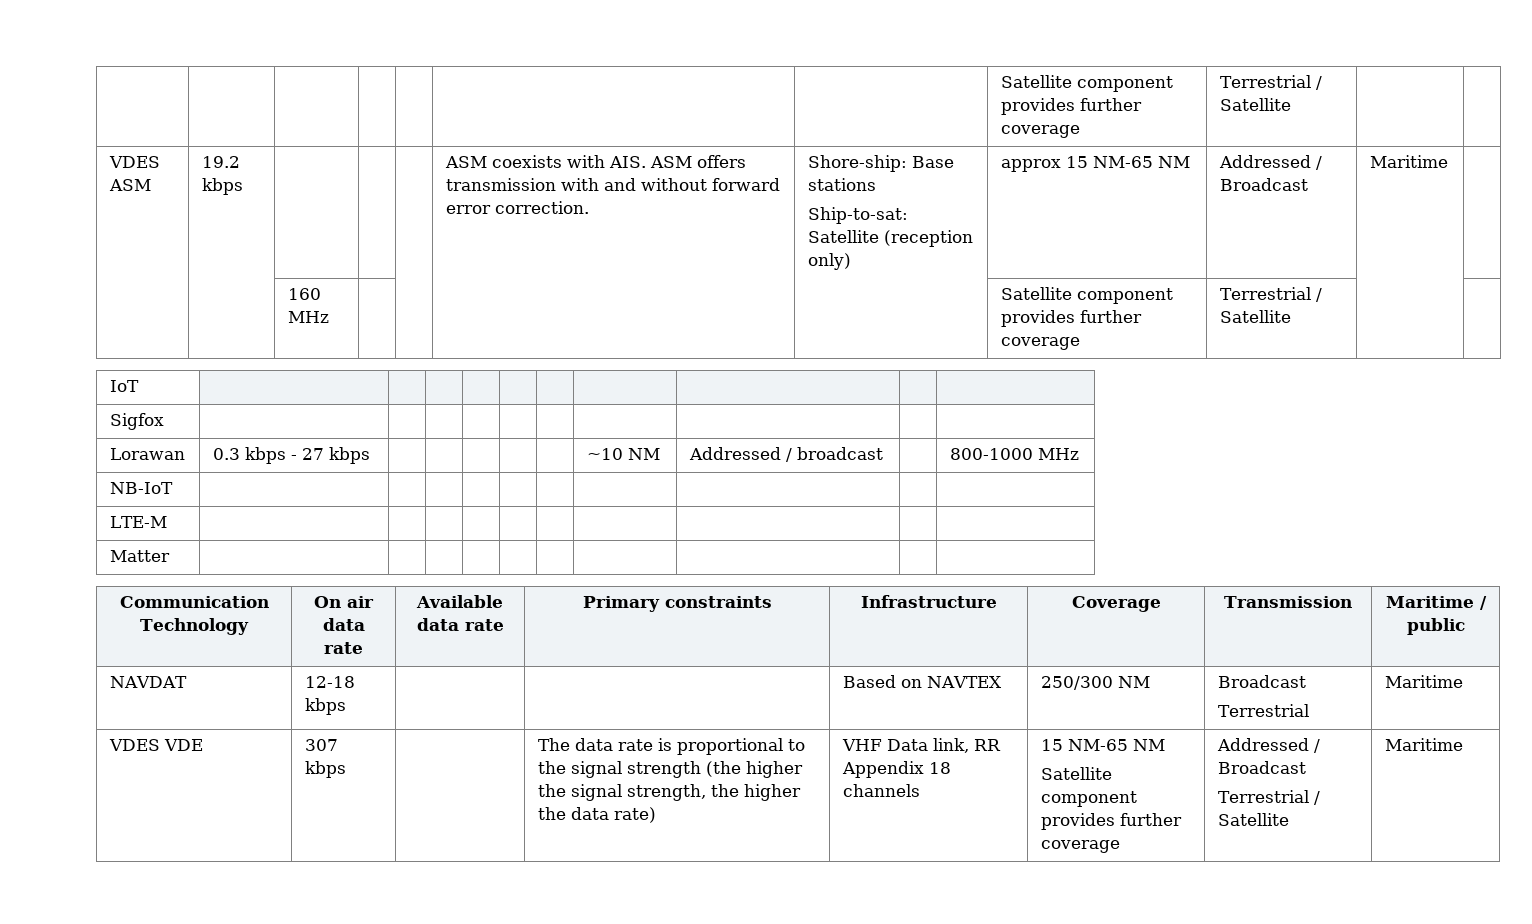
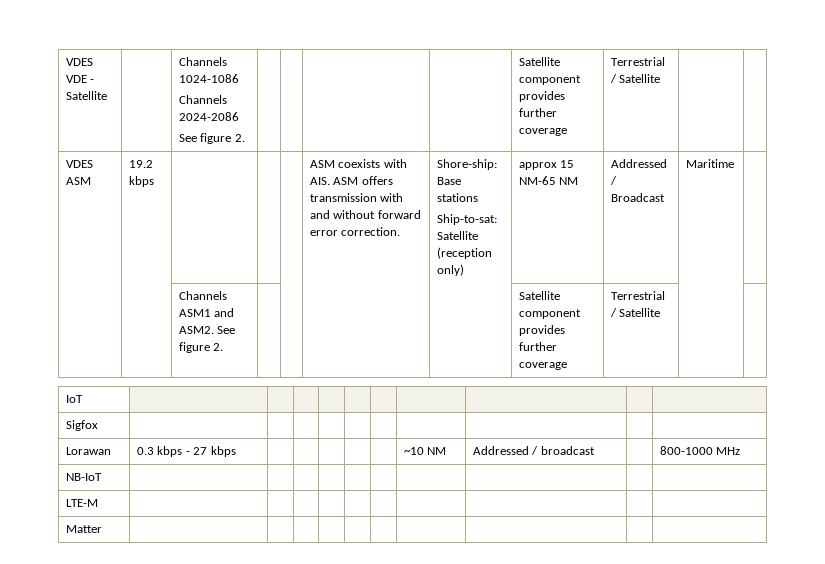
(1000, 81) | | -> [66,58,94,66] [66,75,95,83] [66,91,108,100] [179,57,228,66] [179,74,240,83] [179,95,228,104] [179,112,240,121] [179,133,245,144] VDES VDE - Satellite | | Channels 1024-1086 // Channels 2024-2086 // See figure 2.
[287,288,321,300] [287,311,329,323] 160 MHz -> [179,291,228,300] [179,308,235,317] [179,326,236,334] [179,342,224,353] Channels ASM1 and ASM2. See figure 2.
[119,596,269,608] [140,618,250,635] [314,596,374,608] [322,618,365,631] [324,642,363,654] [416,595,503,608] [416,618,504,631] [582,596,772,612] [860,595,997,608] [1071,596,1161,612] [1224,596,1353,608] [1385,596,1487,610] [1406,618,1465,635] [109,676,187,688] [304,676,355,688] [304,698,346,715] [842,675,1002,688] [1040,676,1150,690] [1217,675,1306,688] [1217,704,1309,717] [1384,675,1463,688] [108,739,203,751] [304,739,338,751] [304,761,346,778] [537,738,805,755] [537,761,803,778] [537,784,801,801] [537,807,656,823] [841,738,1001,753] [841,761,951,778] [842,784,920,797] [1040,739,1165,751] [1040,767,1112,780] [1040,791,1137,807] [1040,813,1182,830] [1040,840,1120,853] [1216,738,1320,753] [1217,761,1306,774] [1217,790,1320,805] [1217,813,1289,826] [1384,738,1463,751] // Communication Technology | On air data rate | Available data rate | Primary constraints | Infrastructure | Coverage | Transmission | Maritime / public // NAVDAT | 12-18 kbps | | | Based on NAVTEX | 250/300 NM | Broadcast // Terrestrial | Maritime // VDES VDE | 307 kbps | | The data rate is proportional to the signal strength (the higher the signal strength, the higher the data rate) | VHF Data link, RR Appendix 18 channels | 15 NM-65 NM // Satellite component provides further coverage | Addressed / Broadcast // Terrestrial / Satellite | Maritime -> (103, 529) none

